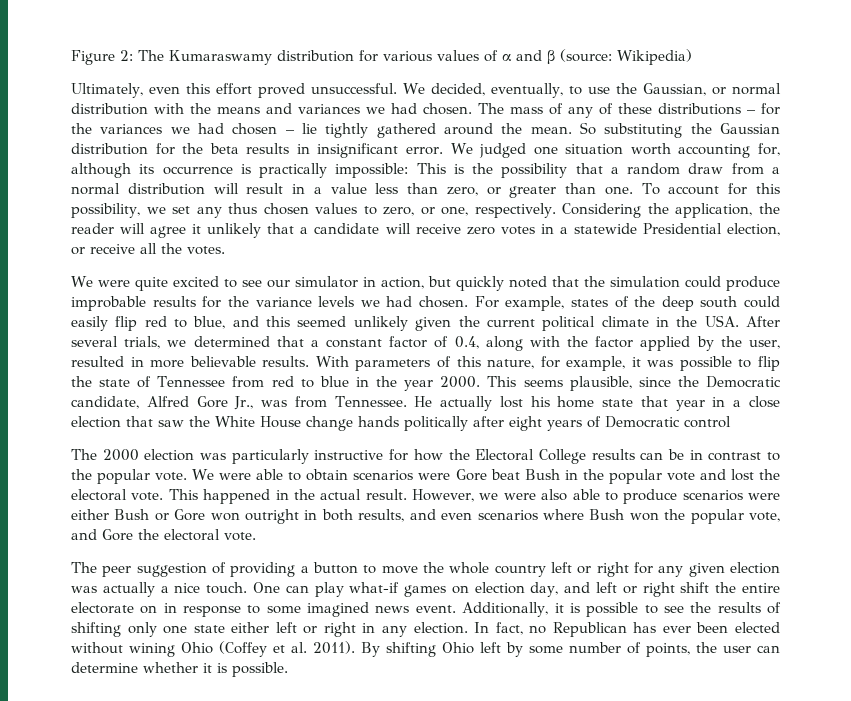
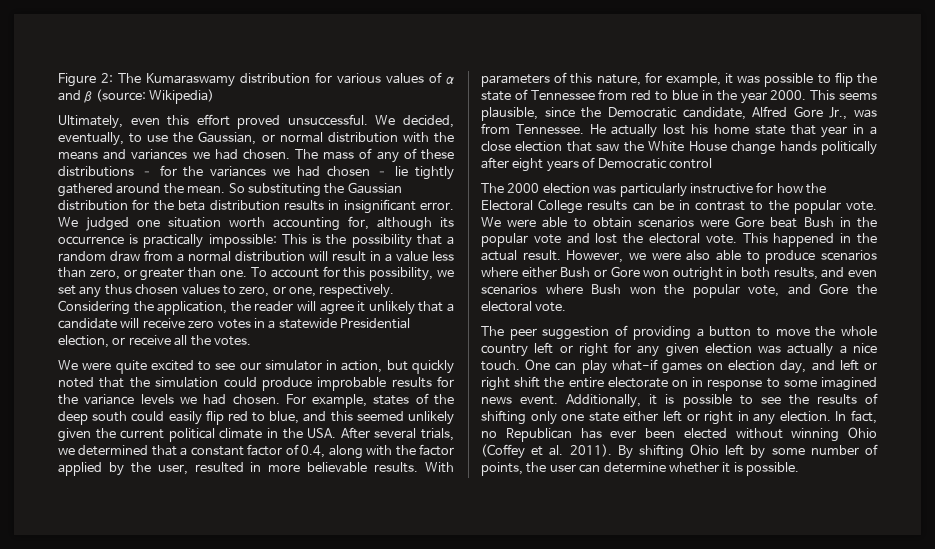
(239, 148) none -> [209,200,280,211] distribution
[748,493,780,500] were -> [481,267,518,277] where
[129,643,175,657] wining -> [791,428,840,442] winning

